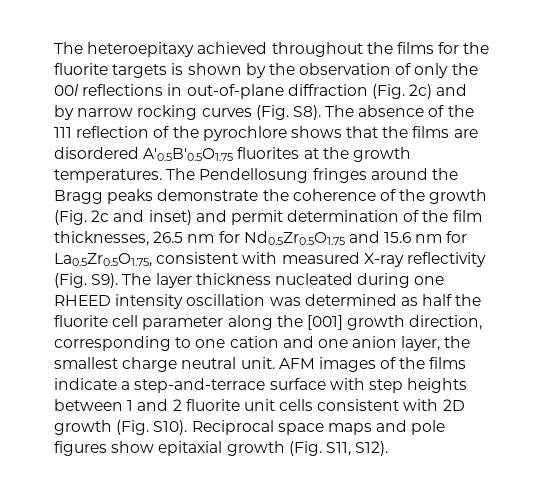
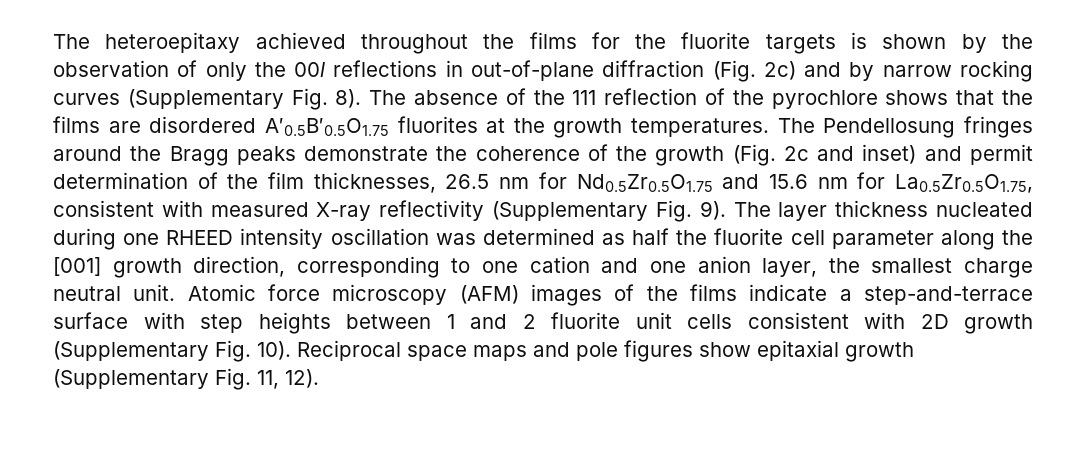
[255,105,321,120] (Fig. S8). -> [127,88,362,110] (Supplementary Fig. 8).
[54,273,119,288] (Fig. S9). -> [492,200,726,222] (Supplementary Fig. 9).
[278,358,315,369] AFM -> [187,284,519,305] Atomic force microscopy (AFM)
[116,420,188,435] (Fig. S10). -> [53,340,291,362] (Supplementary Fig. 10).
[288,441,389,456] (Fig. S11, S12). -> [53,368,319,390] (Supplementary Fig. 11, 12).

